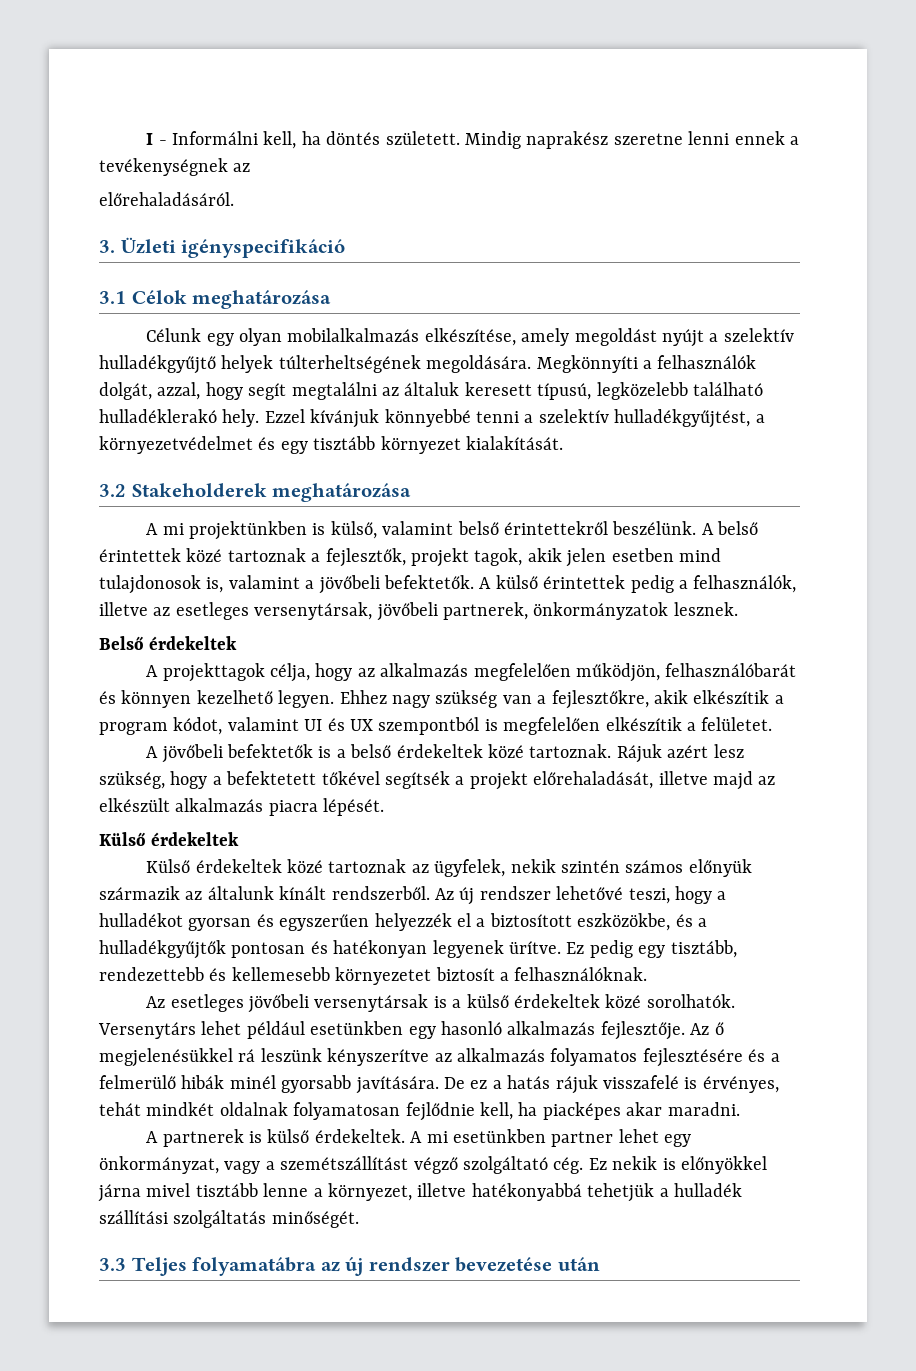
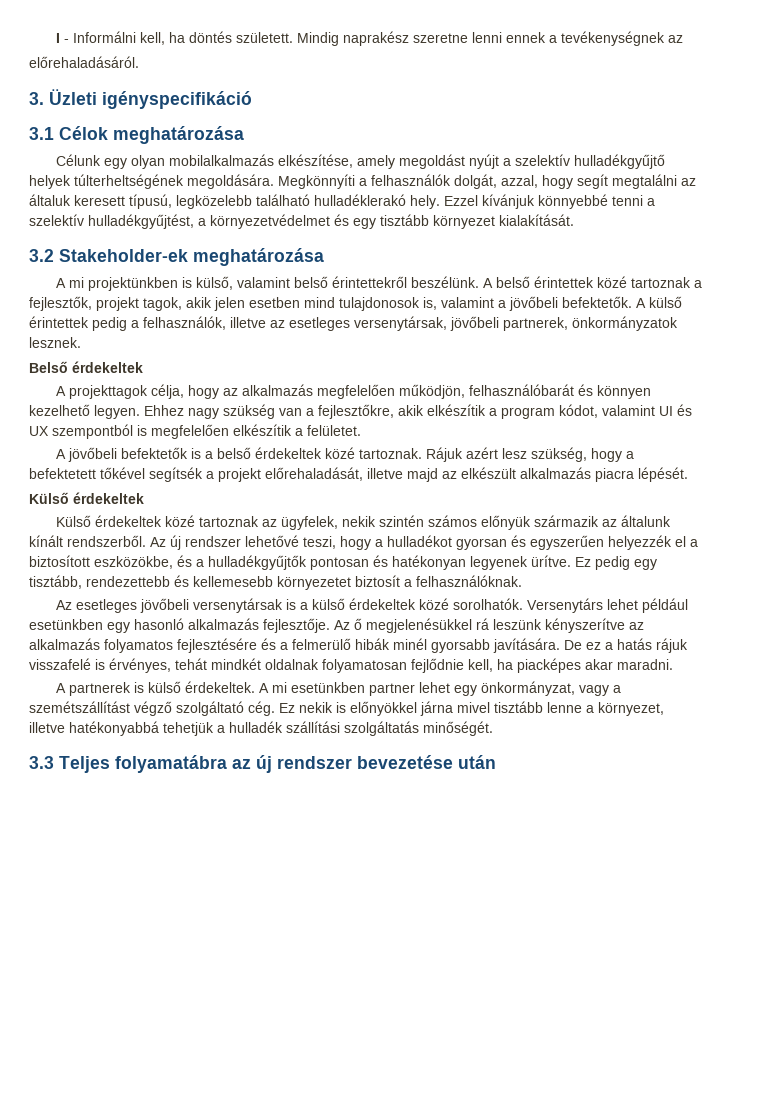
[131,483,267,497] Stakeholderek -> [59,249,188,262] Stakeholder-ek

